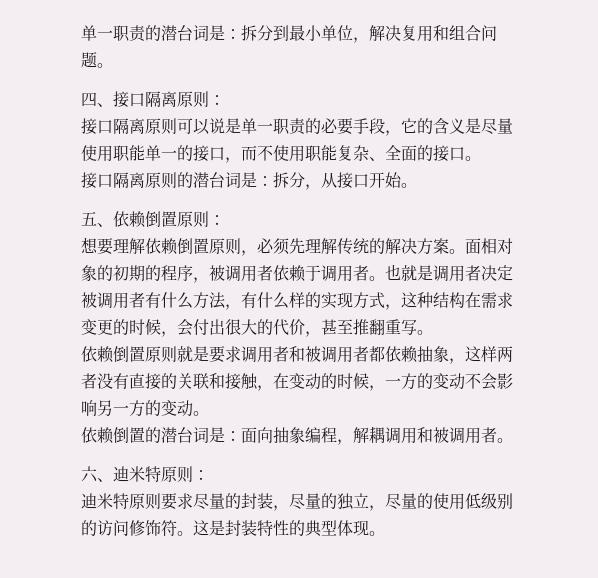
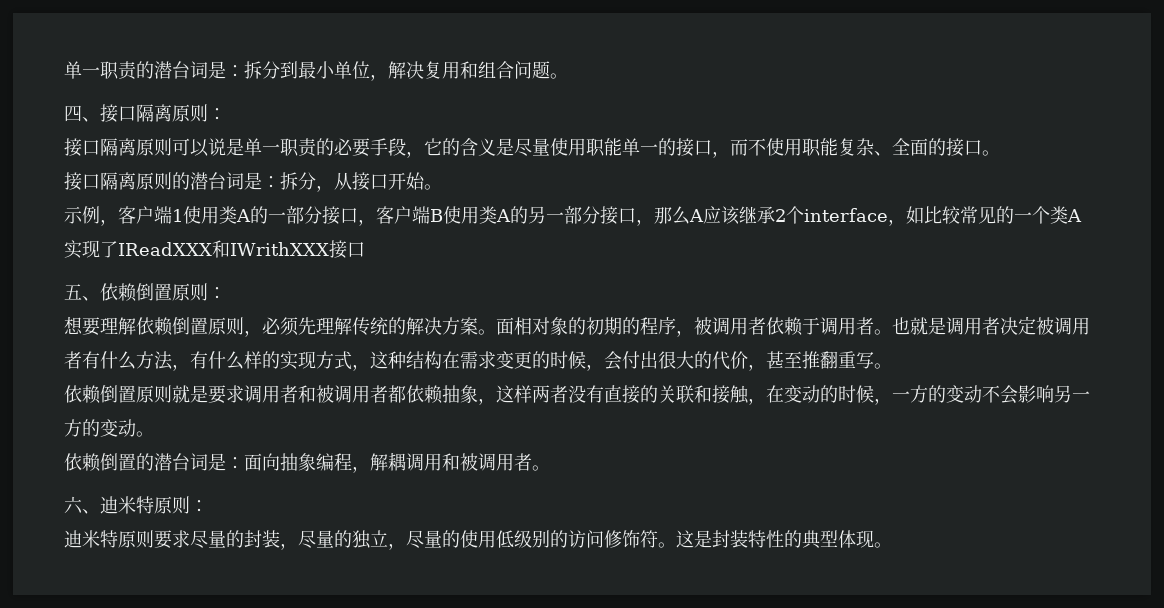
(417, 185) none -> [64,206,1082,226] [64,240,365,259] // 示例，客户端1使用类A的一部分接口，客户端B使用类A的另一部分接口，那么A应该继承2个interface，如比较常见的一个类A实现了IReadXXX和IWrithXXX接口

